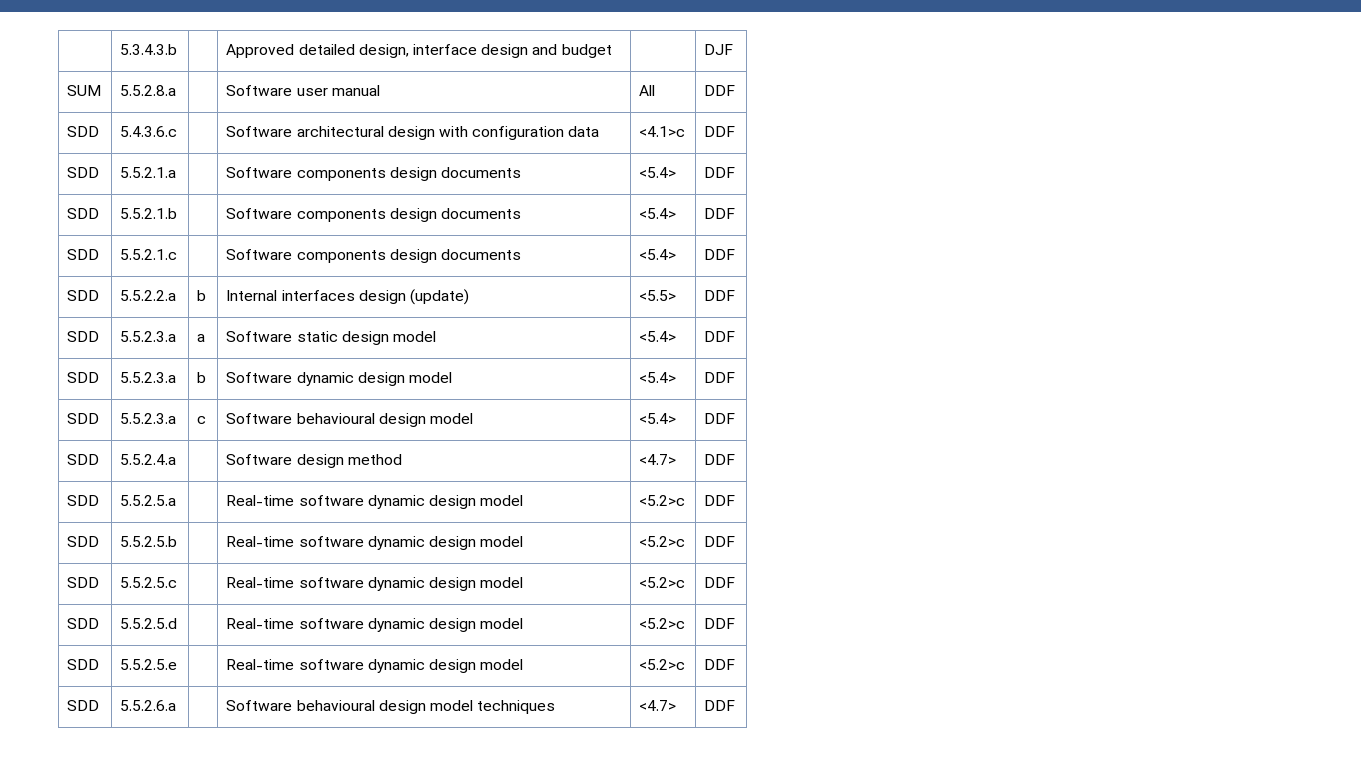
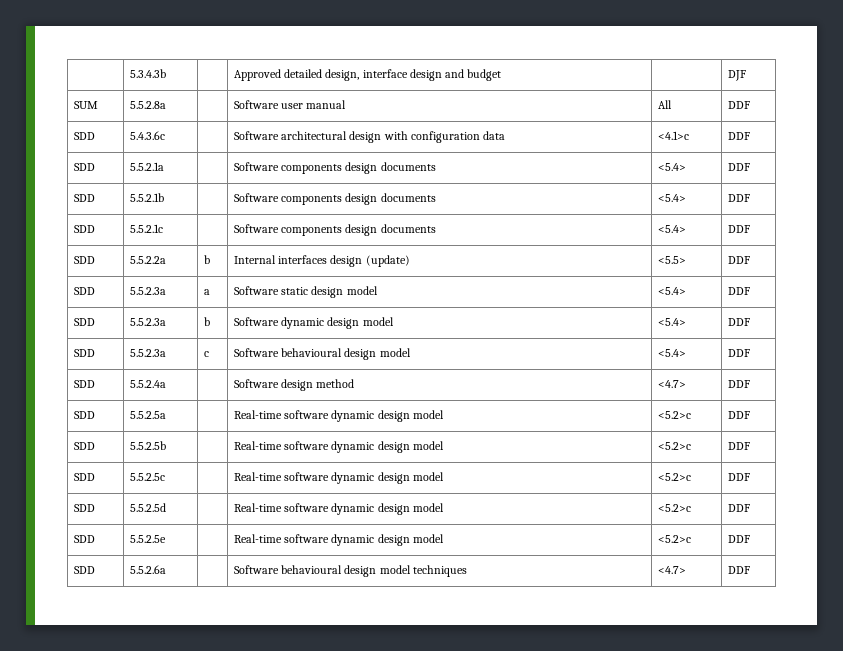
[120,44,178,55] | 5.3.4.3.b -> [129,69,166,78] | 5.3.4.3b
[120,85,177,96] 5.5.2.8.a -> [129,101,166,109] 5.5.2.8a
[120,126,178,137] 5.4.3.6.c -> [129,131,165,140] 5.4.3.6c
[120,167,177,178] [226,167,521,181] [639,167,677,178] [704,167,736,178] [67,208,100,219] [120,208,178,219] [226,208,521,222] [639,208,677,219] [704,208,736,219] [67,249,100,260] [120,249,178,260] [226,249,521,263] [639,249,677,260] [704,249,736,260] [67,290,100,301] [120,290,177,301] 5.5.2.1.a | | Software components design documents | <5.4> | DDF // SDD | 5.5.2.1.b | | Software components design documents | <5.4> | DDF // SDD | 5.5.2.1.c | | Software components design documents | <5.4> | DDF // SDD | 5.5.2.2.a -> [129,162,164,171] [233,162,436,174] [657,163,686,171] [727,163,750,171] [73,194,95,202] [129,193,164,202] [233,193,436,205] [657,194,686,202] [727,194,750,202] [73,225,95,233] [129,224,163,233] [233,224,436,236] [657,225,686,233] [727,225,750,233] [73,256,95,264] [129,256,166,264] 5.5.2.1a | | Software components design documents | <5.4> | DDF // SDD | 5.5.2.1b | | Software components design documents | <5.4> | DDF // SDD | 5.5.2.1c | | Software components design documents | <5.4> | DDF // SDD | 5.5.2.2a
[120,331,177,342] 5.5.2.3.a -> [129,287,166,295] 5.5.2.3a
[120,372,177,383] 5.5.2.3.a -> [129,318,166,326] 5.5.2.3a
[120,413,177,424] 5.5.2.3.a -> [129,349,166,357] 5.5.2.3a
[120,454,177,465] 5.5.2.4.a -> [129,380,166,388] 5.5.2.4a
[120,495,177,506] [226,495,524,509] [639,495,686,506] [704,495,736,506] [67,536,100,547] [120,536,178,547] [226,536,524,550] [639,536,686,547] [704,536,736,547] [67,577,100,588] [120,577,178,588] [226,577,524,591] [639,577,686,588] [704,577,736,588] [67,618,100,629] [120,618,178,629] [226,618,524,632] [639,618,686,629] [704,618,736,629] [67,659,100,670] [120,659,178,670] [226,659,524,673] [639,659,686,670] [704,659,736,670] [67,700,100,711] [120,700,177,711] 5.5.2.5.a | | Real-time software dynamic design model | <5.2>c | DDF // SDD | 5.5.2.5.b | | Real-time software dynamic design model | <5.2>c | DDF // SDD | 5.5.2.5.c | | Real-time software dynamic design model | <5.2>c | DDF // SDD | 5.5.2.5.d | | Real-time software dynamic design model | <5.2>c | DDF // SDD | 5.5.2.5.e | | Real-time software dynamic design model | <5.2>c | DDF // SDD | 5.5.2.6.a -> [129,411,166,419] [233,410,444,422] [657,411,691,419] [727,411,750,419] [73,442,95,450] [129,441,166,450] [233,441,444,453] [657,442,691,450] [727,442,750,450] [73,473,95,481] [129,473,165,481] [233,472,444,484] [657,473,691,481] [727,473,750,481] [73,504,95,512] [129,503,166,512] [233,503,444,515] [657,504,691,512] [727,504,750,512] [73,535,95,543] [129,535,166,543] [233,534,444,546] [657,535,691,543] [727,535,750,543] [73,566,95,574] [129,565,166,574] 5.5.2.5a | | Real-time software dynamic design model | <5.2>c | DDF // SDD | 5.5.2.5b | | Real-time software dynamic design model | <5.2>c | DDF // SDD | 5.5.2.5c | | Real-time software dynamic design model | <5.2>c | DDF // SDD | 5.5.2.5d | | Real-time software dynamic design model | <5.2>c | DDF // SDD | 5.5.2.5e | | Real-time software dynamic design model | <5.2>c | DDF // SDD | 5.5.2.6a

